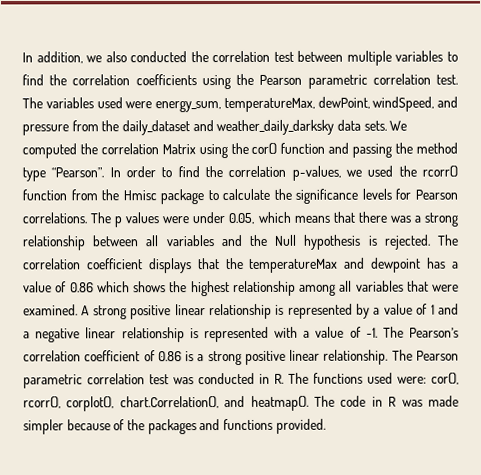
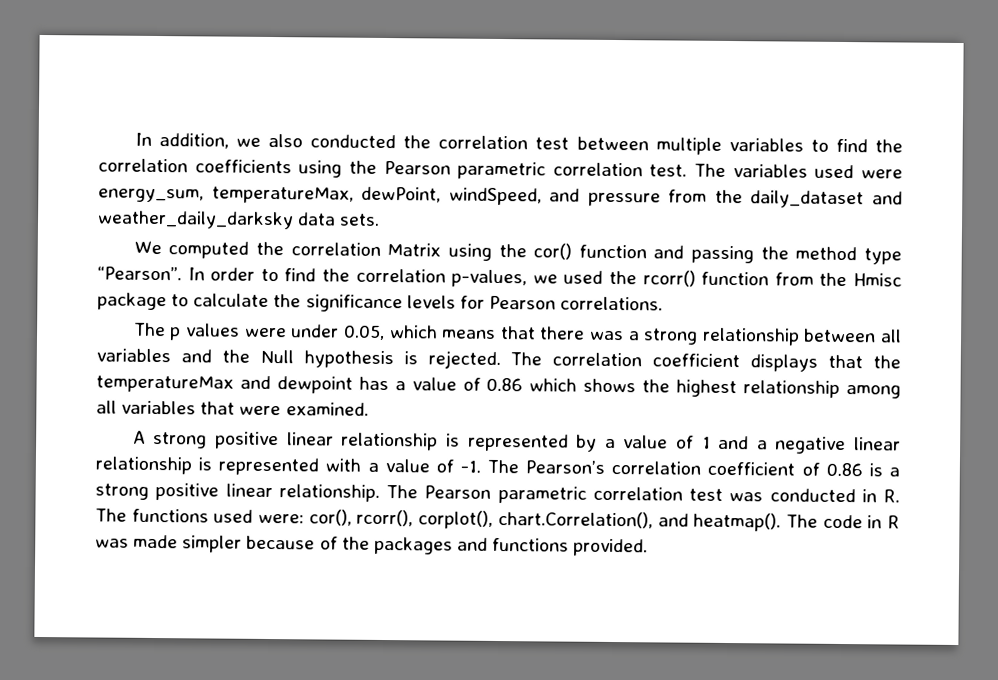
(387, 125) none -> (381, 219) //
(87, 218) none -> (664, 303) //
(78, 310) none -> (369, 409) //

